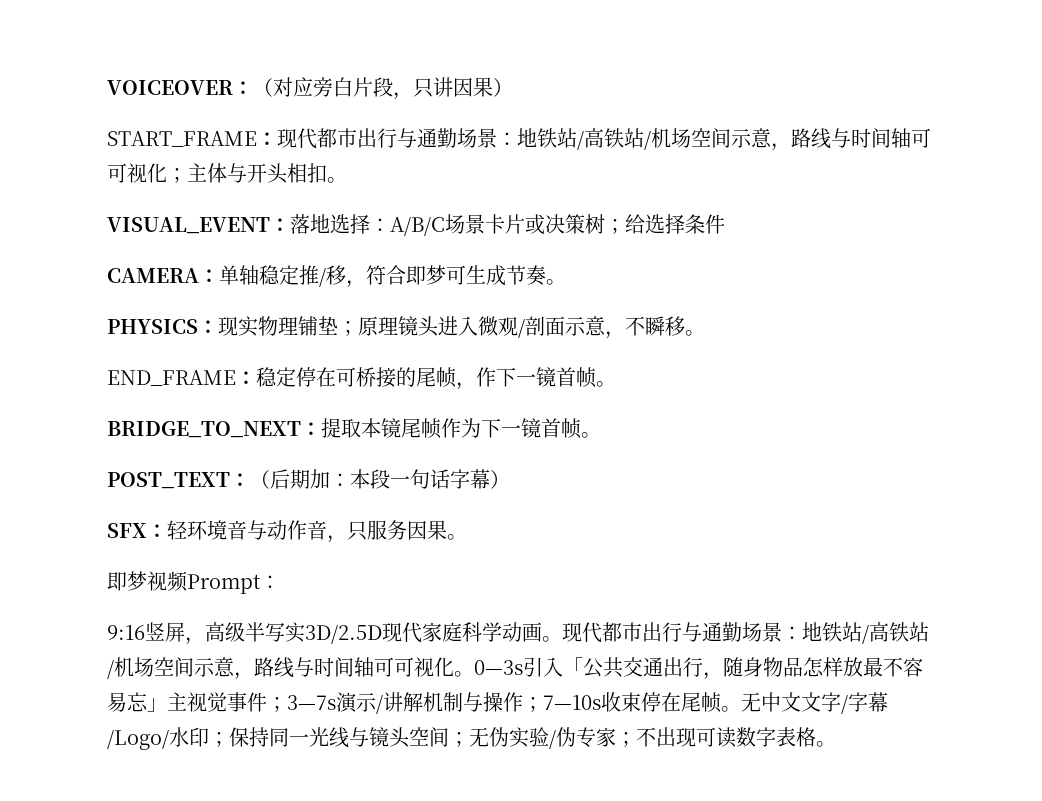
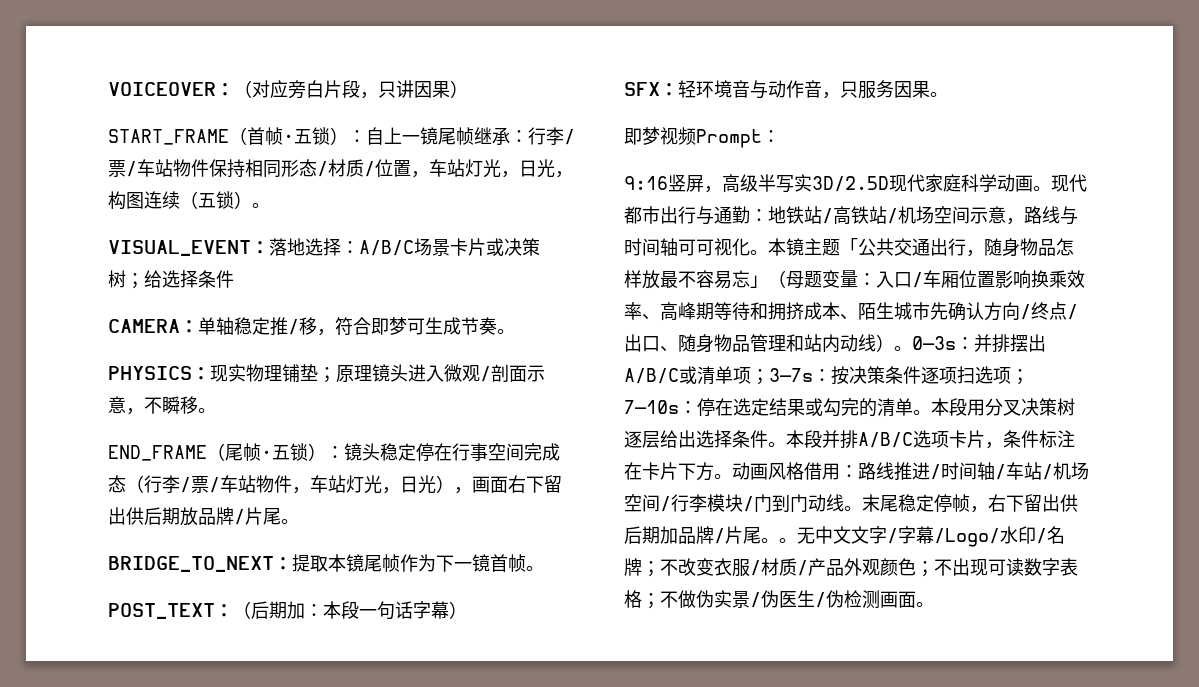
[257,128,931,151] [107,163,327,184] ：现代都市出行与通勤场景：地铁站/高铁站/机场空间示意，路线与时间轴可可视化；主体与开头相扣 -> [229,127,575,145] [108,159,573,178] [108,191,252,210] （首帧·五锁）：自上一镜尾帧继承：行李/票/车站物件保持相同形态/材质/位置，车站灯光，日光，构图连续（五锁）
[236,367,597,390] ：稳定停在可桥接的尾帧，作下一镜首帧 -> [207,443,560,461] [108,475,562,494] [108,507,281,526] （尾帧·五锁）：镜头稳定停在行事空间完成态（行李/票/车站物件，车站灯光，日光），画面右下留出供后期放品牌/片尾
[742,622,782,642] 场景 -> (750, 215) none
[474,657,563,677] 0—3s引入 -> [768,238,840,256] 本镜主题
[167,692,722,714] 主视觉事件；3—7s演示/讲解机制与操作；7—10s收束停在尾帧 -> [768,270,1085,289] [624,302,1078,321] [624,334,1046,353] [624,366,1029,385] [624,398,1075,417] [624,430,1075,449] [624,462,1089,481] [624,494,1078,513] [624,526,779,544] （母题变量：入口/车厢位置影响换乘效率、高峰期等待和拥挤成本、陌生城市先确认方向/终点/出口、随身物品管理和站内动线）。0—3s：并排摆出A/B/C或清单项；3—7s：按决策条件逐项扫选项；7—10s：停在选定结果或勾完的清单。本段用分叉决策树逐层给出选择条件。本段并排A/B/C选项卡片，条件标注在卡片下方。动画风格借用：路线推进/时间轴/车站/机场空间/行李模块/门到门动线。末尾稳定停帧，右下留出供后期加品牌/片尾。
[209,727,616,749] ；保持同一光线与镜头空间；无伪实验/伪专家 -> [1036,526,1065,544] [624,558,916,577] /名牌；不改变衣服/材质/产品外观颜色
(816, 737) none -> [642,590,916,609] ；不做伪实景/伪医生/伪检测画面

